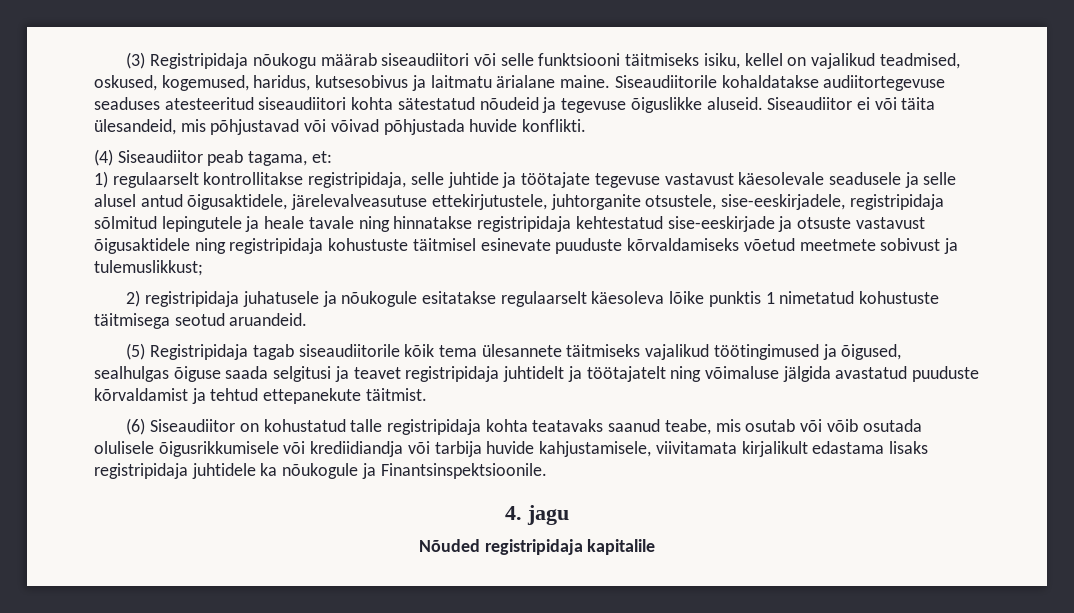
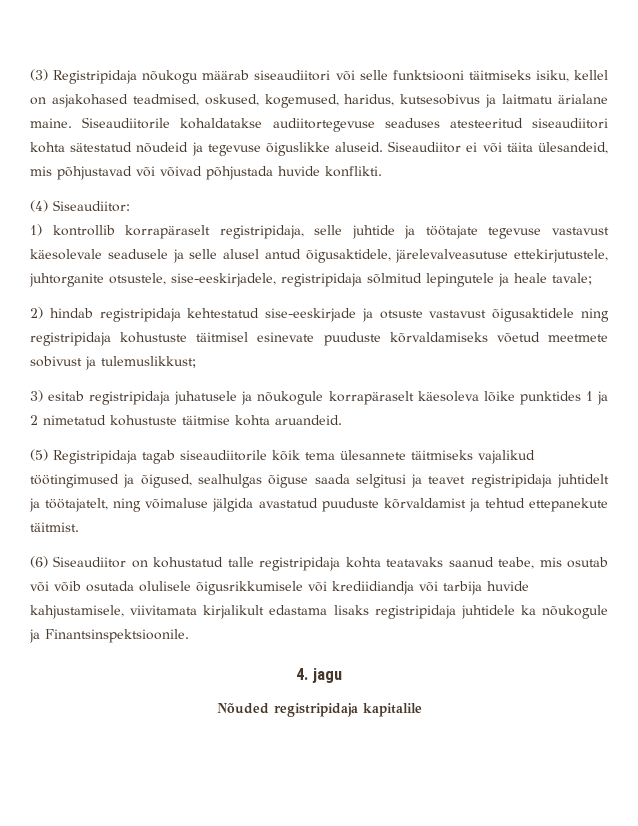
[811,53,876,69] vajalikud -> [51,94,128,108] asjakohased
[117,150,332,166] Siseaudiitor peab tagama, et: -> [53,200,130,212] Siseaudiitor:
[112,172,304,188] regulaarselt kontrollitakse -> [52,225,211,239] kontrollib korrapäraselt
[308,216,473,232] tavale ning hinnatakse -> [552,273,592,285] [30,307,93,319] tavale; // 2) hindab
[126,290,141,307] 2) -> [30,390,85,402] 3) esitab
[421,291,940,307] [94,313,225,329] esitatakse regulaarselt käesoleva lõike punktis 1 nimetatud kohustuste täitmisega seotud -> [328,391,608,405] [30,415,270,426] korrapäraselt käesoleva lõike punktides 1 ja 2 nimetatud kohustuste täitmise kohta
[586,366,666,382] töötajatelt -> [45,498,109,512] töötajatelt,

